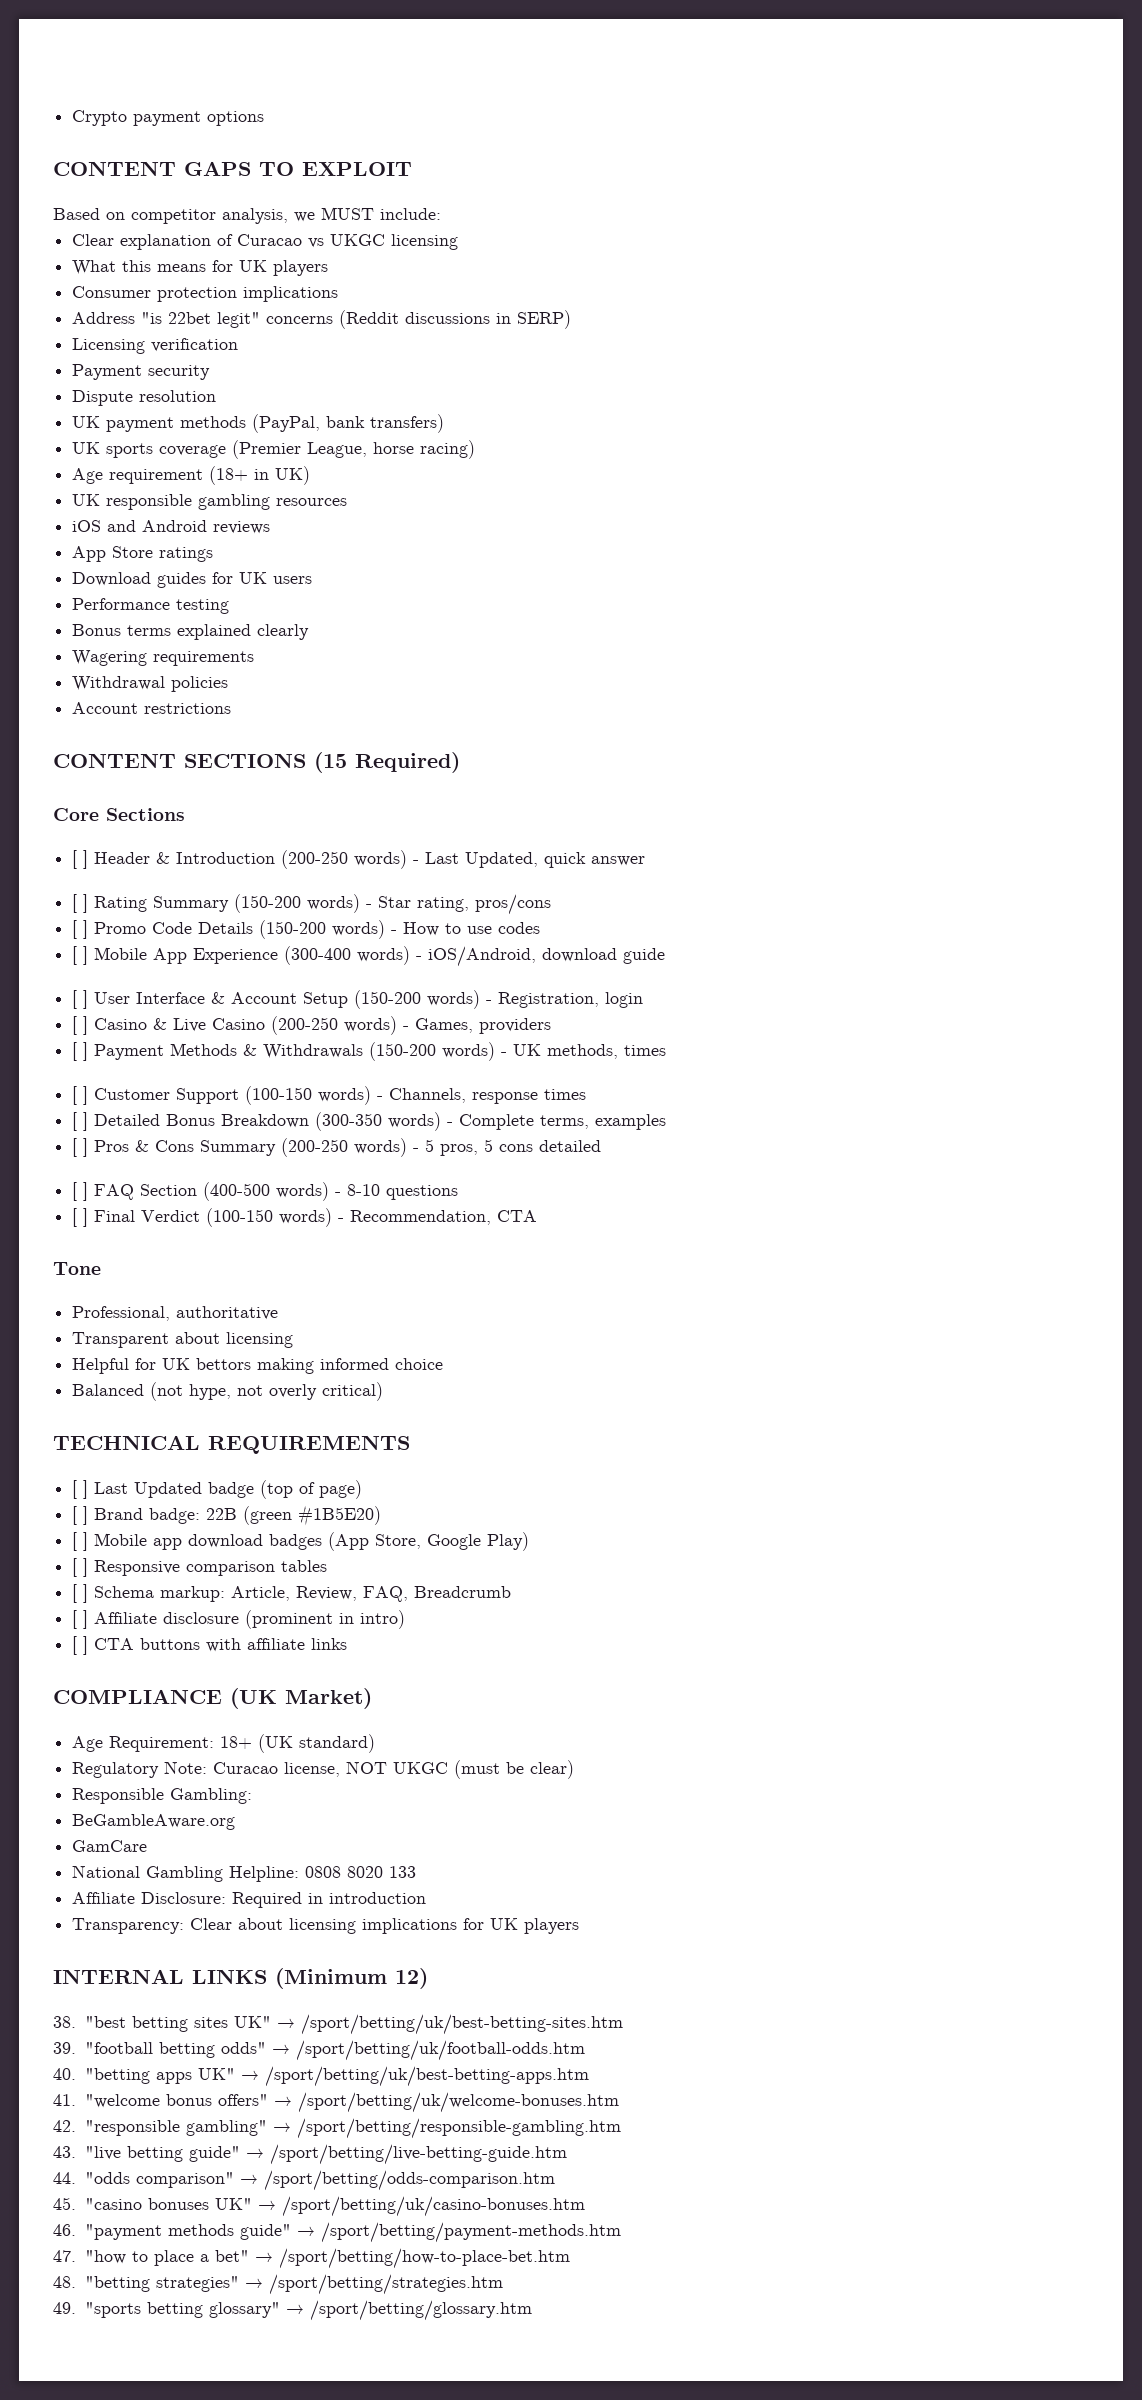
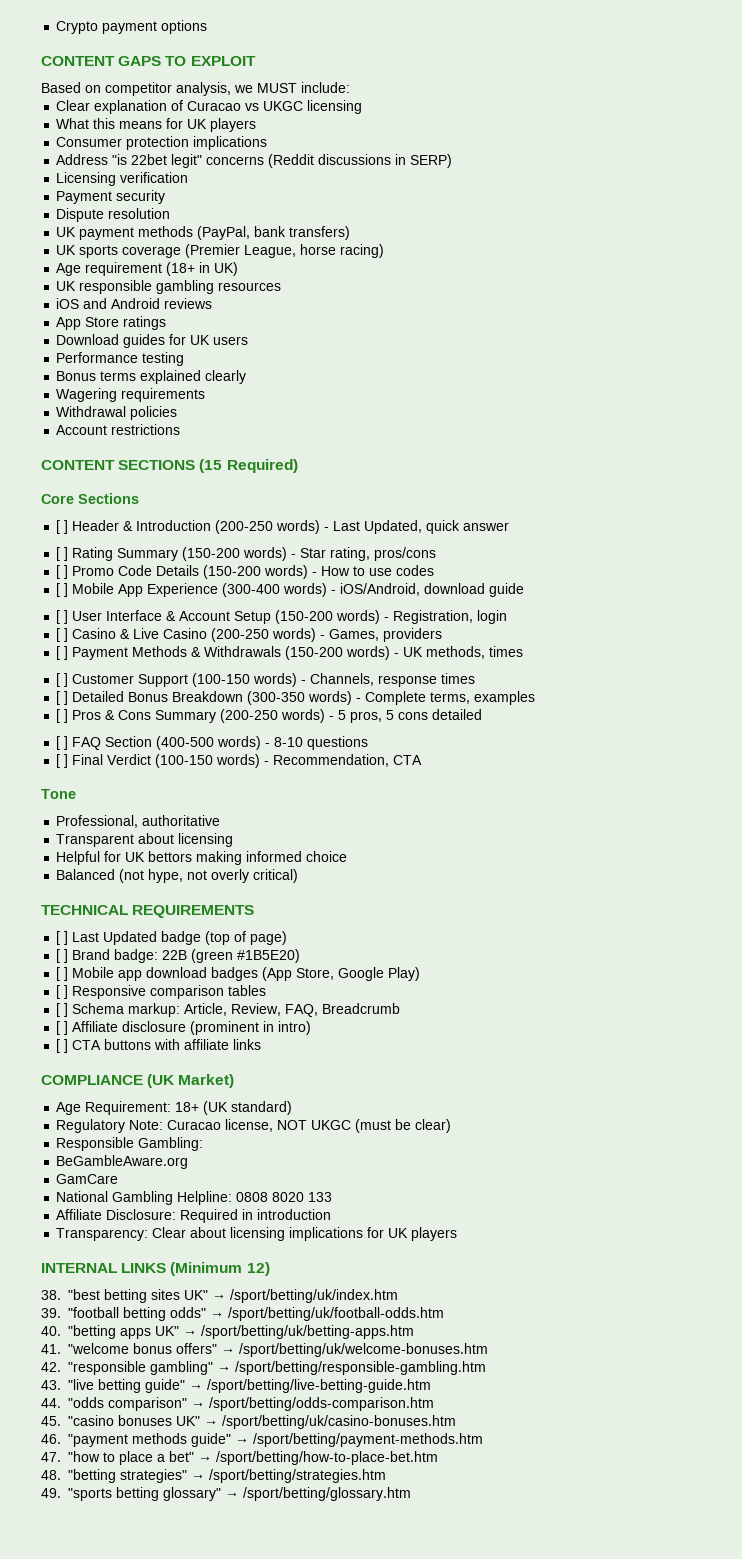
[300,2014,623,2035] /sport/betting/uk/best-betting-sites.htm -> [230,1289,398,1303] /sport/betting/uk/index.htm
[264,2066,589,2087] /sport/betting/uk/best-betting-apps.htm -> [201,1325,414,1339] /sport/betting/uk/betting-apps.htm

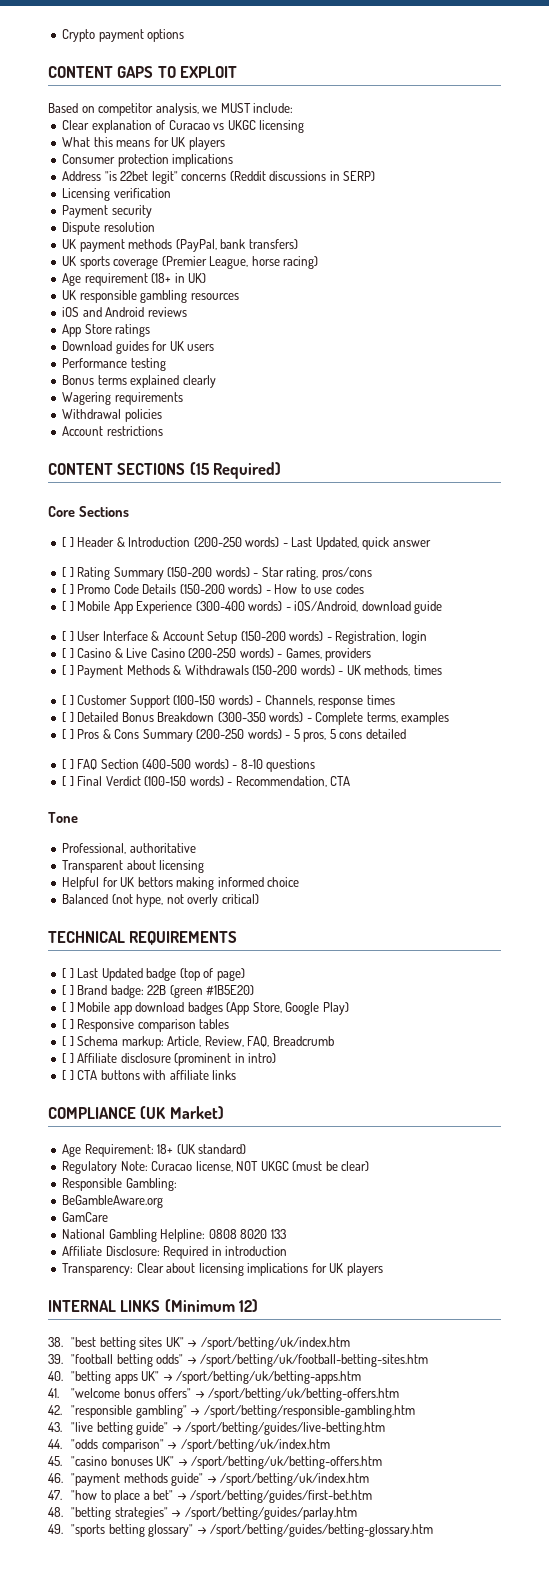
[228,1307,444,1321] /sport/betting/uk/football-odds.htm -> [200,1354,429,1367] /sport/betting/uk/football-betting-sites.htm
[239,1343,488,1357] /sport/betting/uk/welcome-bonuses.htm -> [208,1388,400,1401] /sport/betting/uk/betting-offers.htm
[207,1379,431,1393] /sport/betting/live-betting-guide.htm -> [185,1422,386,1435] /sport/betting/guides/live-betting.htm
[209,1397,434,1411] /sport/betting/odds-comparison.htm -> [180,1439,330,1452] /sport/betting/uk/index.htm
[222,1415,456,1429] /sport/betting/uk/casino-bonuses.htm -> [191,1456,383,1469] /sport/betting/uk/betting-offers.htm
[253,1433,483,1447] /sport/betting/payment-methods.htm -> [220,1473,370,1486] /sport/betting/uk/index.htm
[216,1451,438,1465] /sport/betting/how-to-place-bet.htm -> [190,1490,373,1503] /sport/betting/guides/first-bet.htm
[209,1469,386,1483] /sport/betting/strategies.htm -> [184,1507,357,1520] /sport/betting/guides/parlay.htm
[243,1487,411,1501] /sport/betting/glossary.htm -> [210,1524,434,1537] /sport/betting/guides/betting-glossary.htm

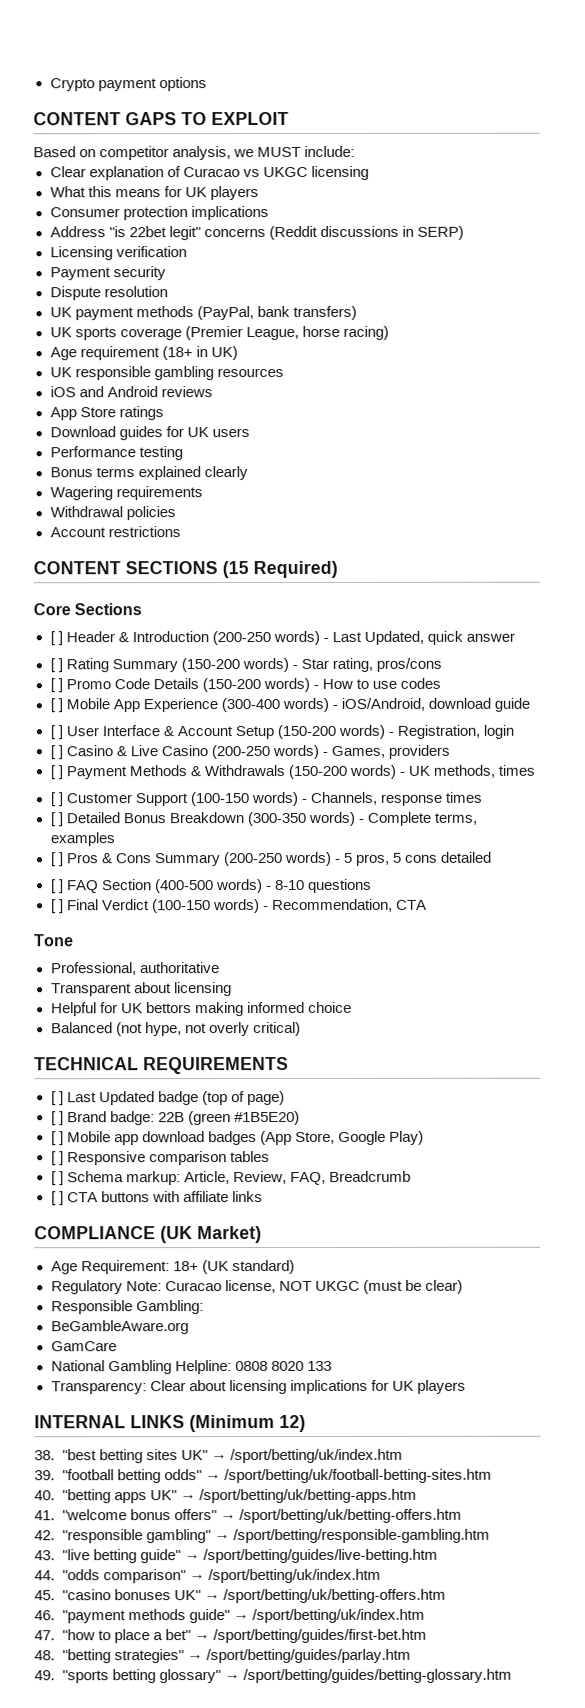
[62,1053,277,1066] // [ ] Affiliate disclosure (prominent in intro) -> (411, 1176) none
[62,1246,288,1259] // Affiliate Disclosure: Required in introduction -> (332, 1365) none

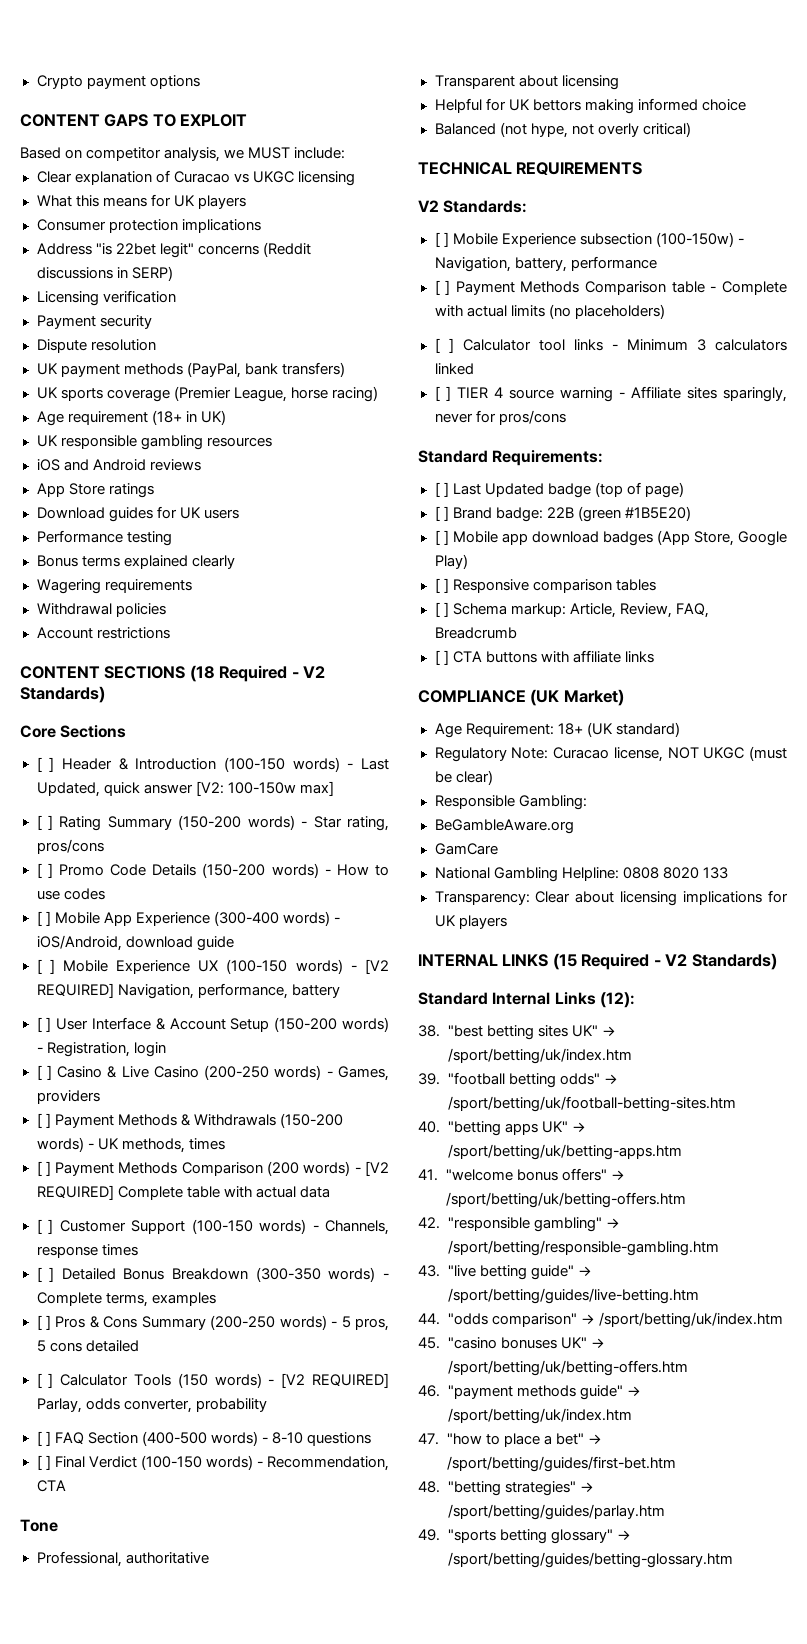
[222,560,338,579] (15 Required) -> [189,665,326,682] [20,686,105,703] (18 Required - V2 Standards)
[211,631,271,646] (200-250 -> [223,757,285,772] (100-150
(516, 637) none -> [195,781,334,796] [V2: 100-150w max]
(530, 704) none -> [36,959,389,974] [36,983,340,999] // [ ] Mobile Experience UX (100-150 words) - [V2 REQUIRED] Navigation, performance, battery
(536, 770) none -> [36,1161,389,1176] [36,1185,330,1200] // [ ] Payment Methods Comparison (200 words) - [V2 REQUIRED] Complete table with actual data
(493, 857) none -> [36,1373,389,1388] [36,1398,267,1413] // [ ] Calculator Tools (150 words) - [V2 REQUIRED] Parlay, odds converter, probability
(289, 1066) none -> [418,200,528,213] [434,232,744,247] [434,256,657,272] [434,280,787,295] [434,304,665,319] [434,338,787,353] [434,363,474,375] [434,386,787,402] [434,410,566,425] [418,450,604,466] // V2 Standards: // [ ] Mobile Experience subsection (100-150w) - Navigation, battery, performance // [ ] Payment Methods Comparison table - Complete with actual limits (no placeholders) // [ ] Calculator tool links - Minimum 3 calculators linked // [ ] TIER 4 source warning - Affiliate sites sparingly, never for pros/cons // Standard Requirements:
[189,1414,306,1433] (Minimum 12) -> [552,953,777,970] [418,992,635,1008] (15 Required - V2 Standards) // Standard Internal Links (12):

